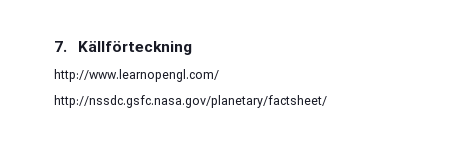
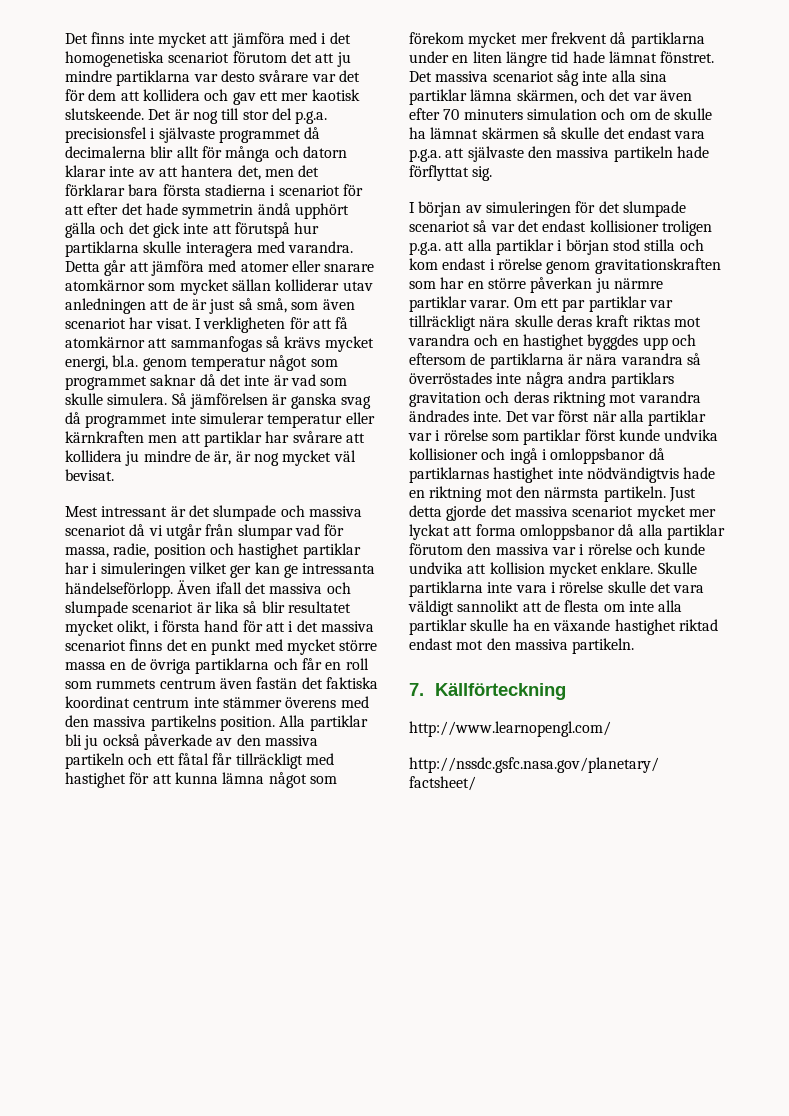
(54, 46) none -> [65,32,351,48] [65,51,351,67] [65,70,360,86] [65,89,360,105] [65,108,328,124] [65,127,321,143] [65,146,347,162] [65,165,320,180] [65,184,363,196] [65,203,349,219] [65,222,320,238] [65,241,354,257] [65,260,375,276] [65,279,373,295] [65,298,355,314] [65,317,349,333] [65,336,374,352] [65,355,338,371] [65,374,348,390] [65,393,371,409] [65,412,375,428] [65,431,365,447] [65,450,356,466] [65,469,114,481] [65,505,362,521] [65,524,345,540] [65,543,361,559] [65,562,376,578] [65,580,351,598] [65,601,351,617] [65,620,374,636] [65,639,378,655] [65,658,369,674] [65,677,378,689] [65,696,369,708] [65,715,368,731] [65,734,318,750] [65,753,334,769] [65,772,337,788] [409,32,705,48] [409,51,715,67] [409,70,667,86] [409,89,692,105] [409,108,713,120] [409,127,706,139] [409,146,709,162] [409,165,493,181] [409,201,686,217] [409,220,712,236] [409,239,704,255] [409,258,721,274] [409,277,663,293] [409,296,673,312] [409,315,701,331] [408,334,696,350] [409,353,701,369] [409,372,675,388] [409,391,701,407] [409,410,707,426] [408,429,719,445] [409,448,665,464] [409,467,716,483] [409,486,696,502] [409,505,716,521] [409,524,725,540] [409,543,706,555] [409,562,697,578] [409,581,705,597] [408,600,683,616] [409,619,718,635] [409,638,635,654] Det finns inte mycket att jämföra med i det homogenetiska scenariot förutom det att ju mindre partiklarna var desto svårare var det för dem att kollidera och gav ett mer kaotisk slutskeende. Det är nog till stor del p.g.a. precisionsfel i självaste programmet då decimalerna blir allt för många och datorn klarar inte av att hantera det, men det förklarar bara första stadierna i scenariot för att efter det hade symmetrin ändå upphört gälla och det gick inte att förutspå hur partiklarna skulle interagera med varandra. Detta går att jämföra med atomer eller snarare atomkärnor som mycket sällan kolliderar utav anledningen att de är just så små, som även scenariot har visat. I verkligheten för att få atomkärnor att sammanfogas så krävs mycket energi, bl.a. genom temperatur något som programmet saknar då det inte är vad som skulle simulera. Så jämförelsen är ganska svag då programmet inte simulerar temperatur eller kärnkraften men att partiklar har svårare att kollidera ju mindre de är, är nog mycket väl bevisat. // Mest intressant är det slumpade och massiva scenariot då vi utgår från slumpar vad för massa, radie, position och hastighet partiklar har i simuleringen vilket ger kan ge intressanta händelseförlopp. Även ifall det massiva och slumpade scenariot är lika så blir resultatet mycket olikt, i första hand för att i det massiva scenariot finns det en punkt med mycket större massa en de övriga partiklarna och får en roll som rummets centrum även fastän det faktiska koordinat centrum inte stämmer överens med den massiva partikelns position. Alla partiklar bli ju också påverkade av den massiva partikeln och ett fåtal får tillräckligt med hastighet för att kunna lämna något som förekom mycket mer frekvent då partiklarna under en liten längre tid hade lämnat fönstret. Det massiva scenariot såg inte alla sina partiklar lämna skärmen, och det var även efter 70 minuters simulation och om de skulle ha lämnat skärmen så skulle det endast vara p.g.a. att självaste den massiva partikeln hade förflyttat sig. // I början av simuleringen för det slumpade scenariot så var det endast kollisioner troligen p.g.a. att alla partiklar i början stod stilla och kom endast i rörelse genom gravitationskraften som har en större påverkan ju närmre partiklar varar. Om ett par partiklar var tillräckligt nära skulle deras kraft riktas mot varandra och en hastighet byggdes upp och eftersom de partiklarna är nära varandra så överröstades inte några andra partiklars gravitation och deras riktning mot varandra ändrades inte. Det var först när alla partiklar var i rörelse som partiklar först kunde undvika kollisioner och ingå i omloppsbanor då partiklarnas hastighet inte nödvändigtvis hade en riktning mot den närmsta partikeln. Just detta gjorde det massiva scenariot mycket mer lyckat att forma omloppsbanor då alla partiklar förutom den massiva var i rörelse och kunde undvika att kollision mycket enklare. Skulle partiklarna inte vara i rörelse skulle det vara väldigt sannolikt att de flesta om inte alla partiklar skulle ha en växande hastighet riktad endast mot den massiva partikeln. //

